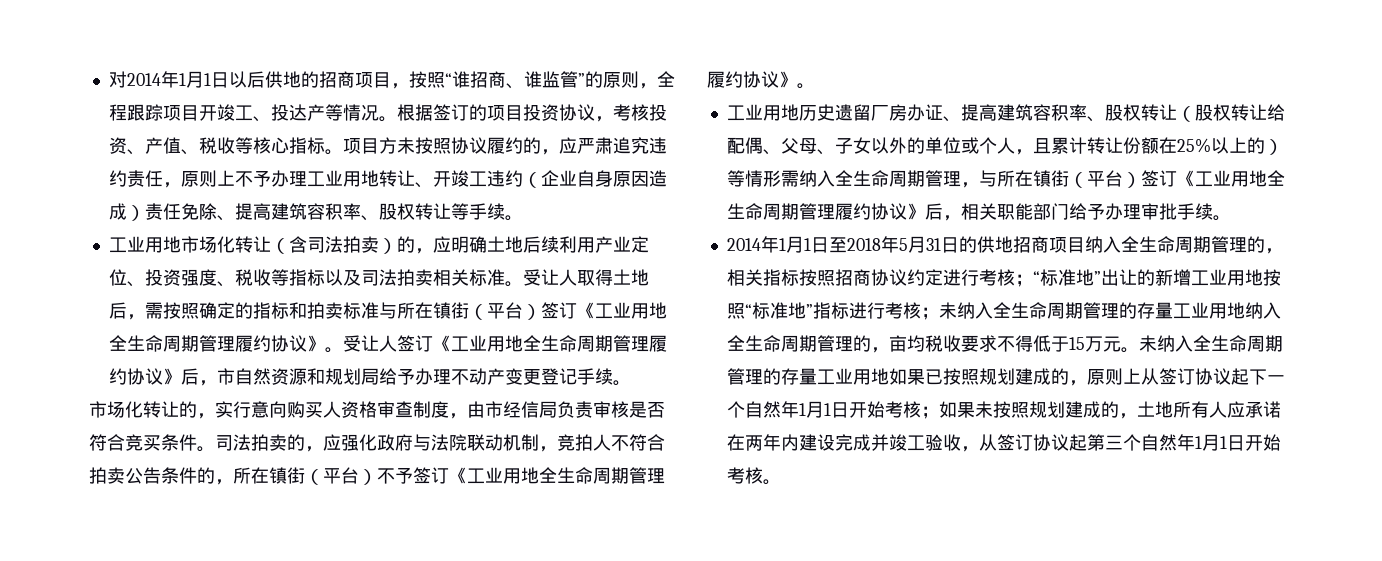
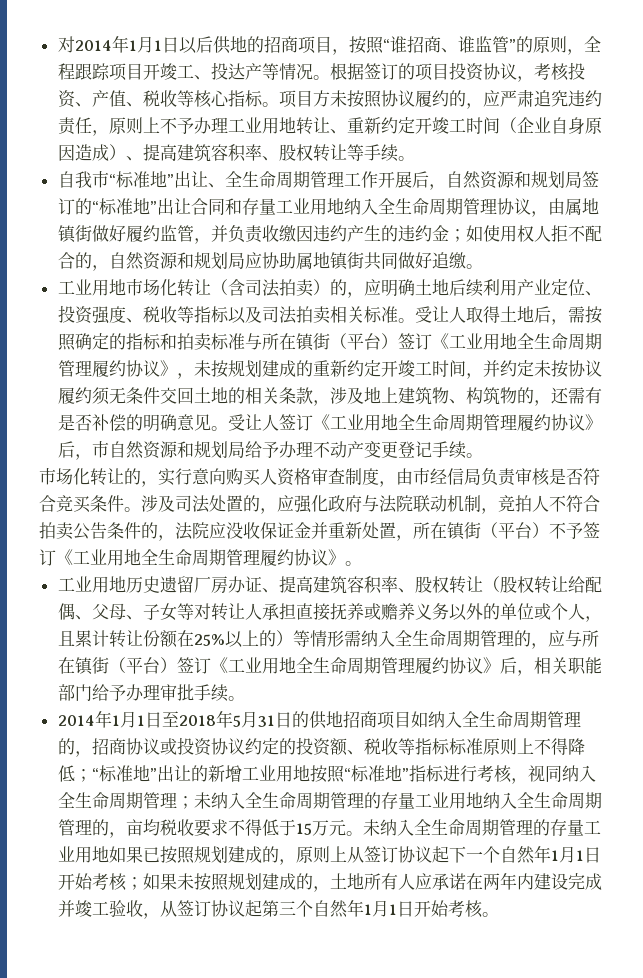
[432,170,523,187] 开竣工违约 -> [346,117,500,134] 重新约定开竣工时间
[144,203,217,220] 责任免除 -> (126, 152) none
(523, 218) none -> [57,171,599,190] [57,198,599,217] [57,225,602,244] [57,252,483,271] // 自我市“标准地”出让、全生命周期管理工作开展后，自然资源和规划局签订的“标准地”出让合同和存量工业用地纳入全生命周期管理协议，由属地镇街做好履约监管，并负责收缴因违约产生的违约金；如使用权人拒不配合的，自然资源和规划局应协助属地镇街共同做好追缴。
(325, 343) none -> [176,360,602,379] [57,387,602,406] [57,414,211,432] ，未按规划建成的重新约定开竣工时间，并约定未按协议履约须无条件交回土地的相关条款，涉及地上建筑物、构筑物的，还需有是否补偿的明确意见
[215,434,287,451] 司法拍卖 -> [141,495,243,513] 涉及司法处置
(233, 482) none -> [175,522,413,541] 法院应没收保证金并重新处置，
(871, 145) none -> [176,603,449,621] 等对转让人承担直接抚养或赡养义务
[960,182,979,188] ， -> [513,630,565,649] 的，应
[1084,236,1283,254] [726,269,1015,286] 纳入全生命周期管理的，相关指标按照招商协议约定进行考核 -> [410,711,581,728] [57,737,585,757] [57,765,75,782] 如纳入全生命周期管理的，招商协议或投资协议约定的投资额、税收等指标标准原则上不得降低
(921, 310) none -> [510,765,596,784] [57,792,177,809] ，视同纳入全生命周期管理

